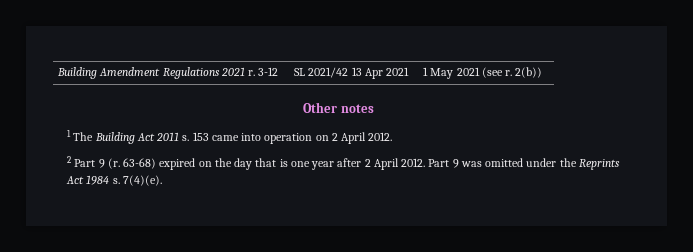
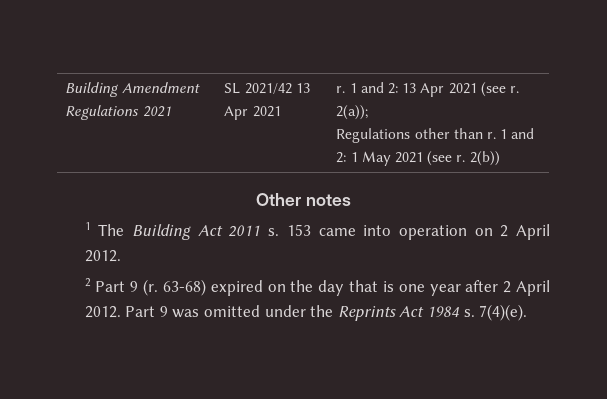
[248,67,279,76] r. 3-12 -> (171, 111) none
(410, 71) none -> [336,82,519,97] [336,105,369,120] [336,128,535,143] [336,152,347,163] r. 1 and 2: 13 Apr 2021 (see r. 2(a)); // Regulations other than r. 1 and 2:

